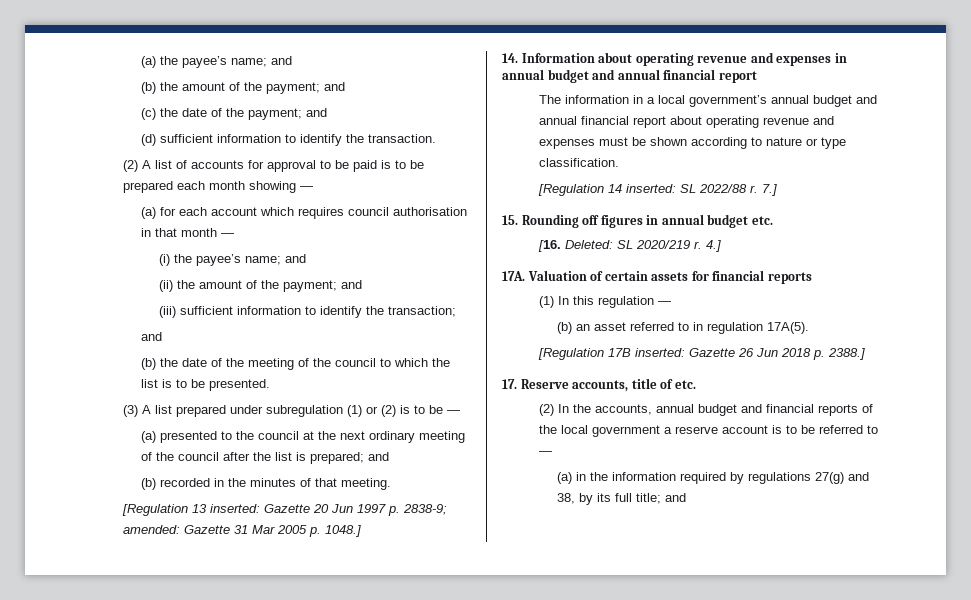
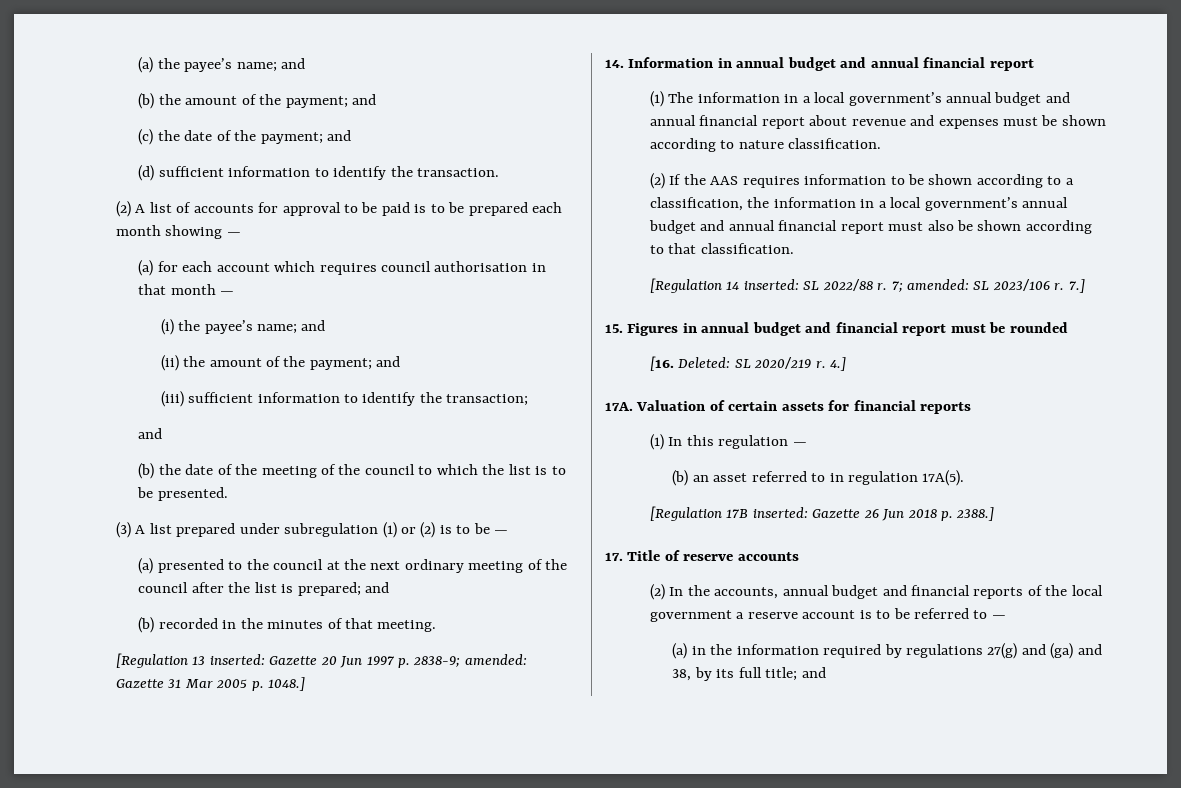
[598,52,832,66] about operating revenue and expenses -> (714, 62) none
(757, 77) none -> [649,91,664,107] (1)
[705,116,759,128] operating -> (848, 120) none
[805,137,846,149] or type -> [788,138,882,149] [649,173,1074,189] [649,197,1069,211] [648,220,1092,234] [649,243,697,254] classification. // (2) If the AAS requires information to be shown according to a classification, the information in a local government’s annual budget and annual financial report must also be shown according to that
[761,184,777,196] [502,214,773,228] 7.] // 15. Rounding off figures in annual budget etc. -> [891,279,1085,293] [605,322,1068,336] 7; amended: SL 2023/106 r. 7.] // 15. Figures in annual budget and financial report must be rounded
[520,378,696,392] Reserve accounts, title of etc. -> [627,550,799,561] Title of reserve accounts
(869, 476) none -> [1050,643,1102,659] (ga) and

